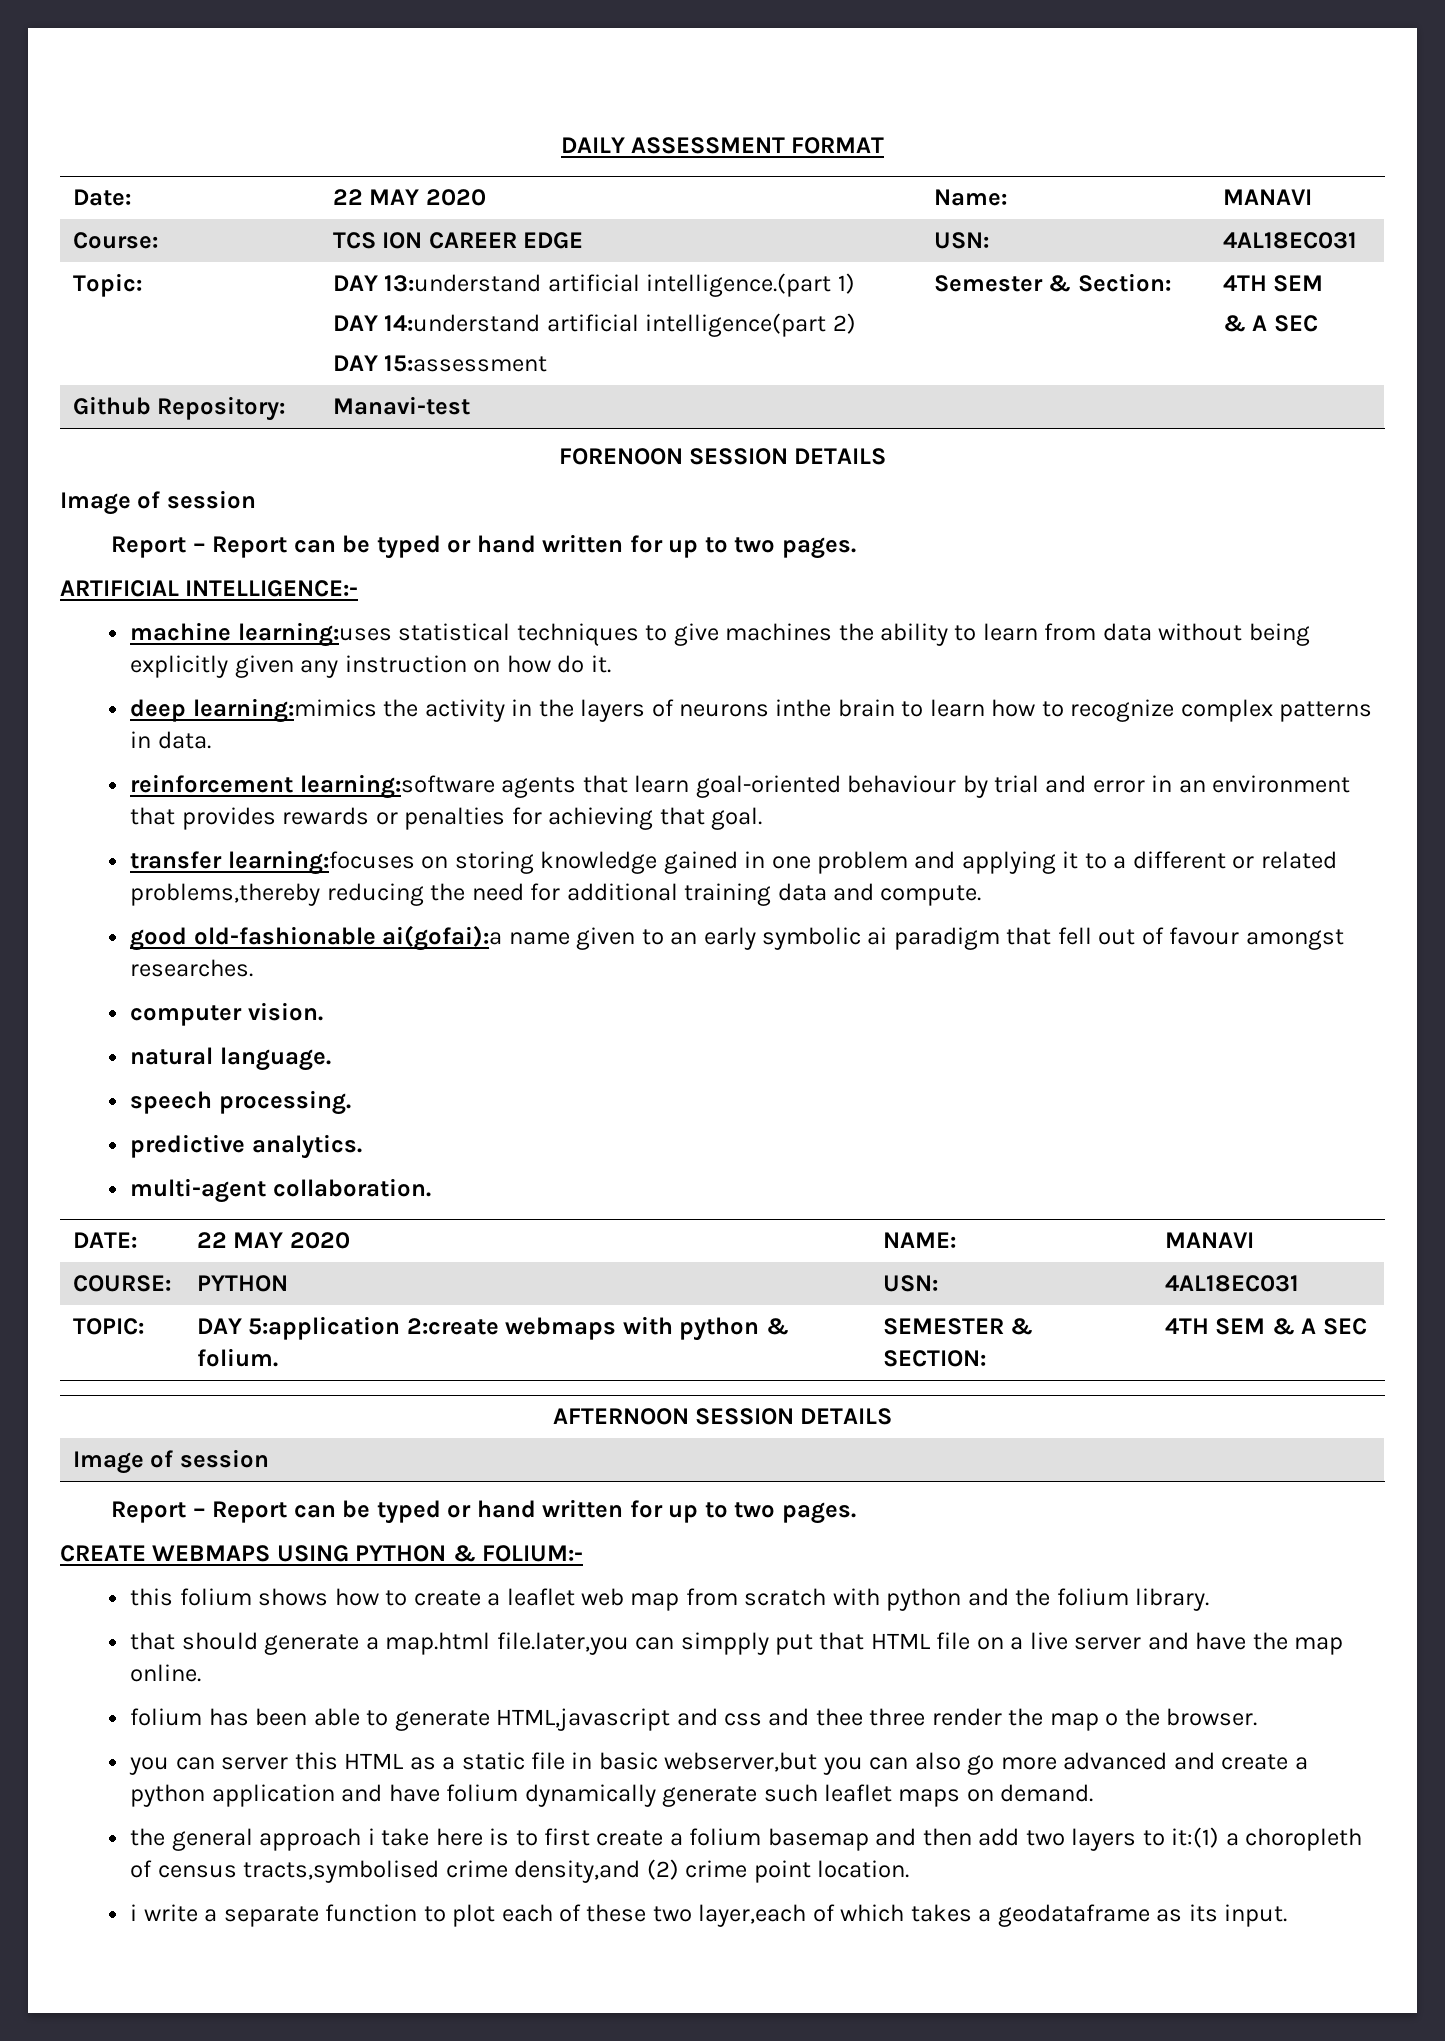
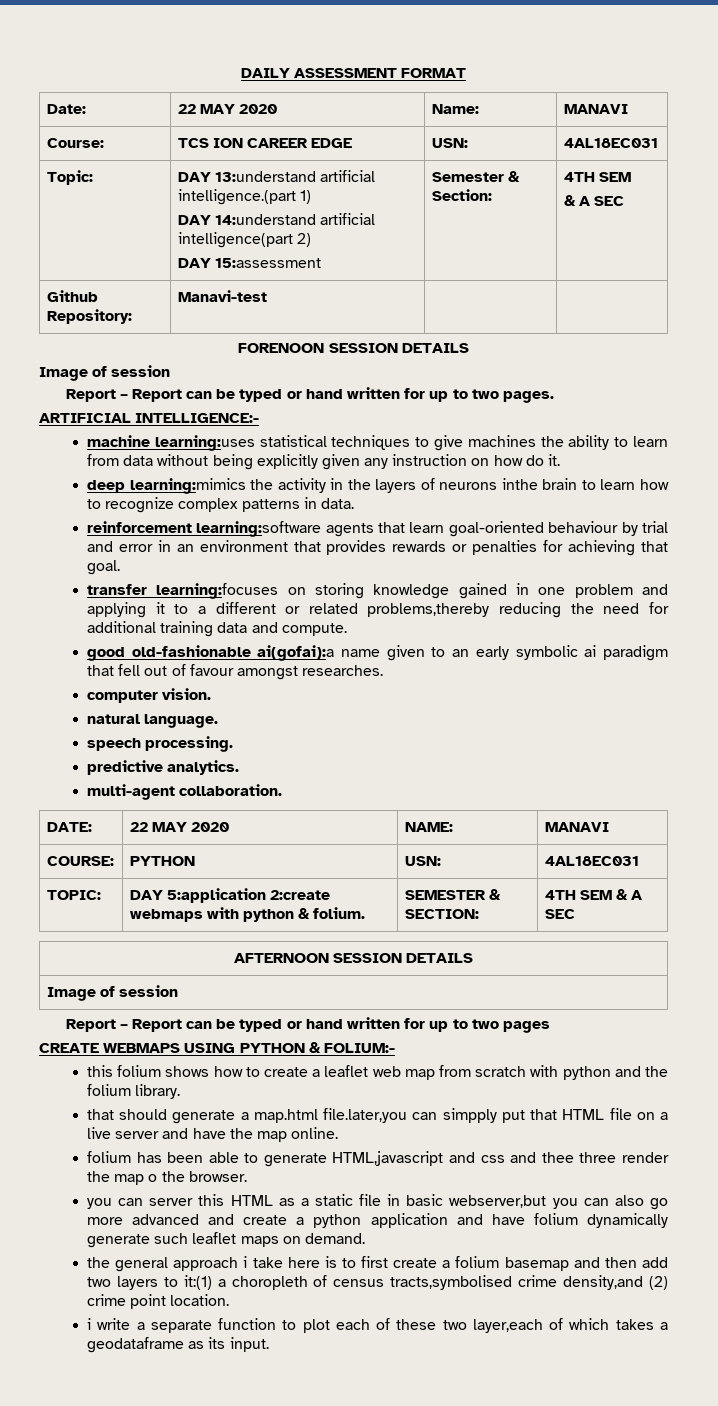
[781,1502,856,1524] pages. -> [502,1021,550,1033] pages

